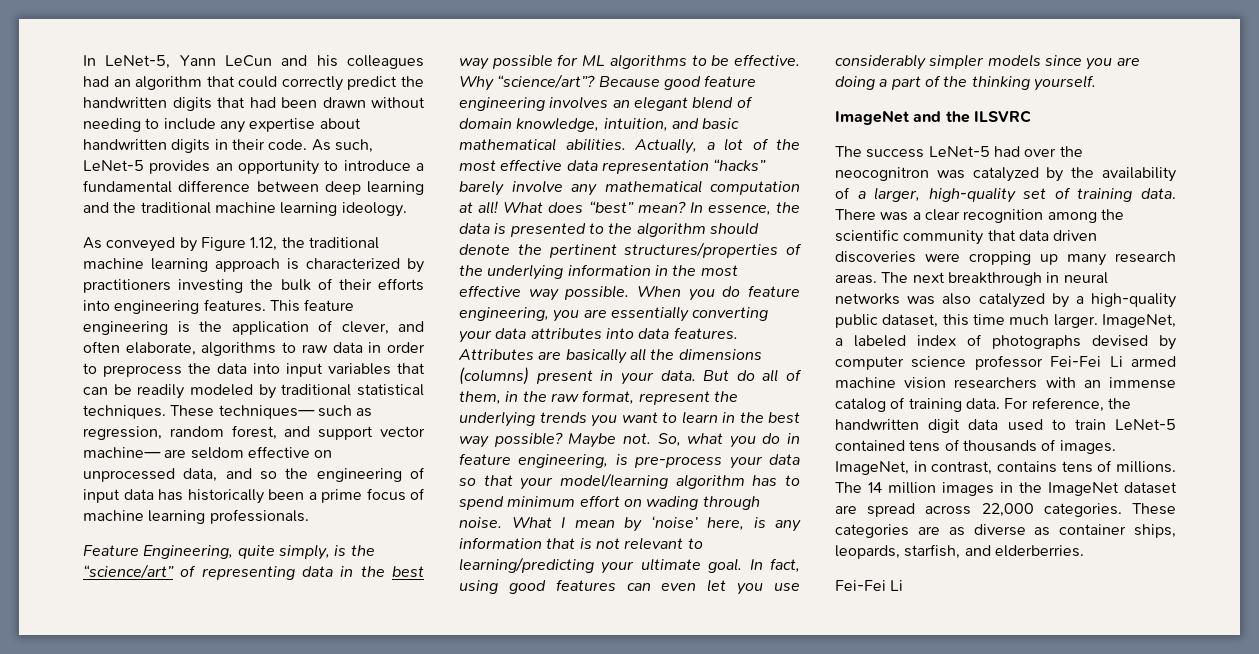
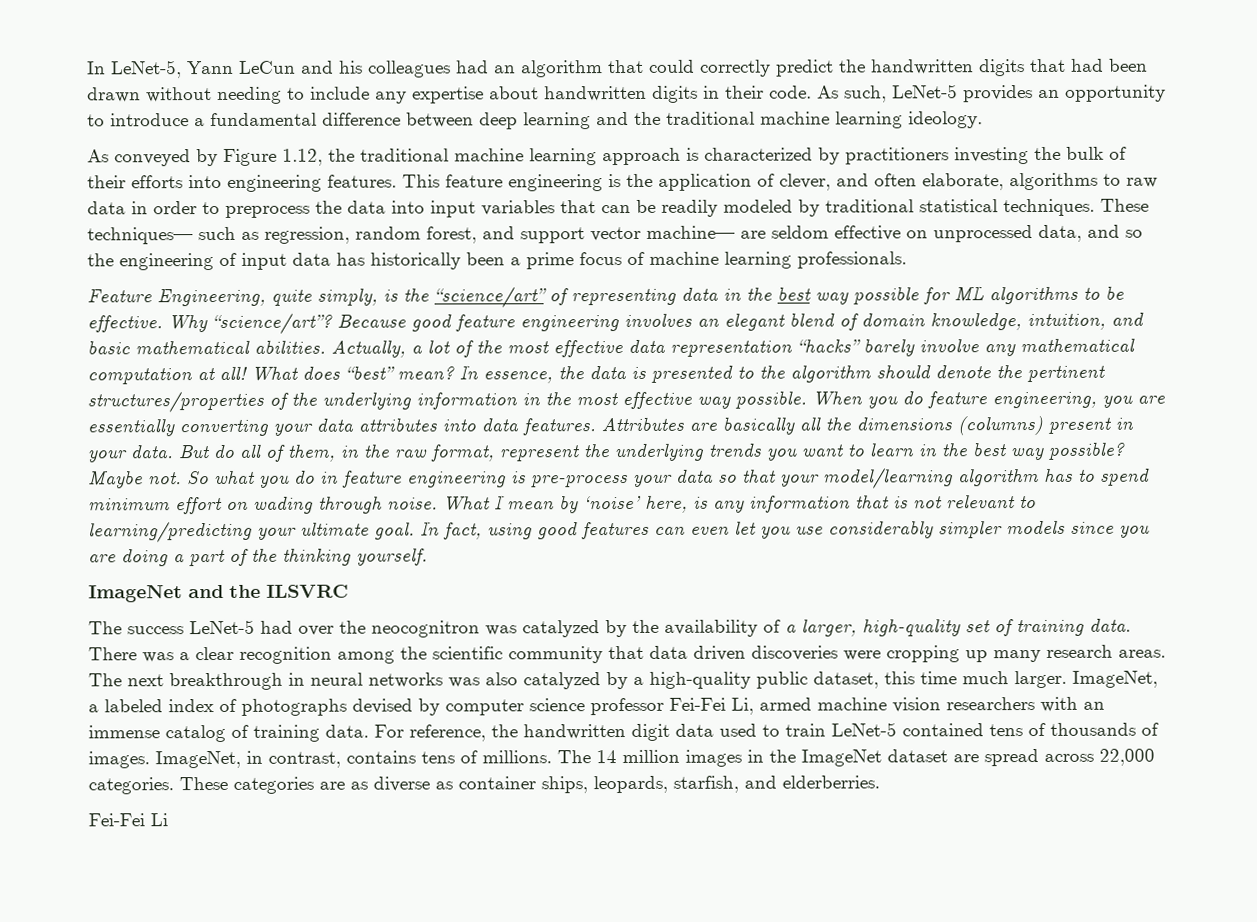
[657,433,681,446] So, -> [187,471,209,485] So
[518,454,609,468] engineering, -> [407,471,507,488] engineering
[1109,356,1123,367] Li -> [731,697,754,715] Li,

